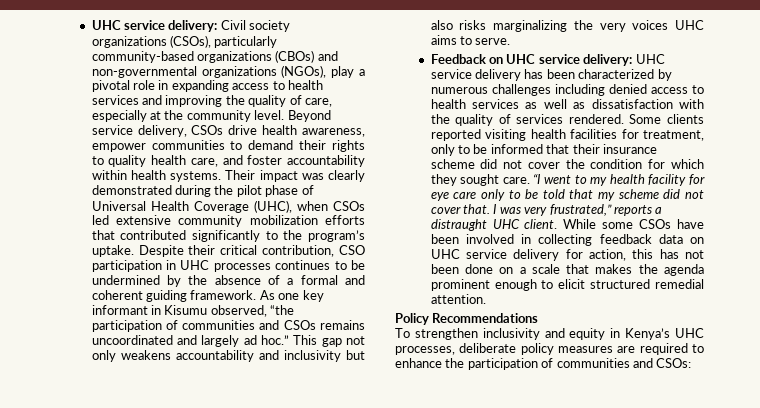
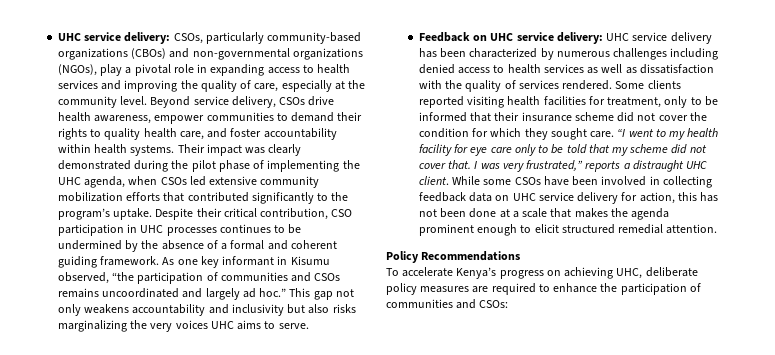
[91,20,291,32] [91,35,212,48] UHC service delivery: Civil society organizations (CSOs), -> [57,32,203,44] UHC service delivery: CSOs,
[91,200,292,213] Universal Health Coverage (UHC), -> [267,160,360,172] [57,176,126,188] implementing the UHC agenda,
[499,267,514,274] on -> [499,209,510,218] at
[414,328,704,340] [395,346,455,355] strengthen inclusivity and equity in Kenya’s UHC processes, -> [402,267,643,279] accelerate Kenya’s progress on achieving UHC,

